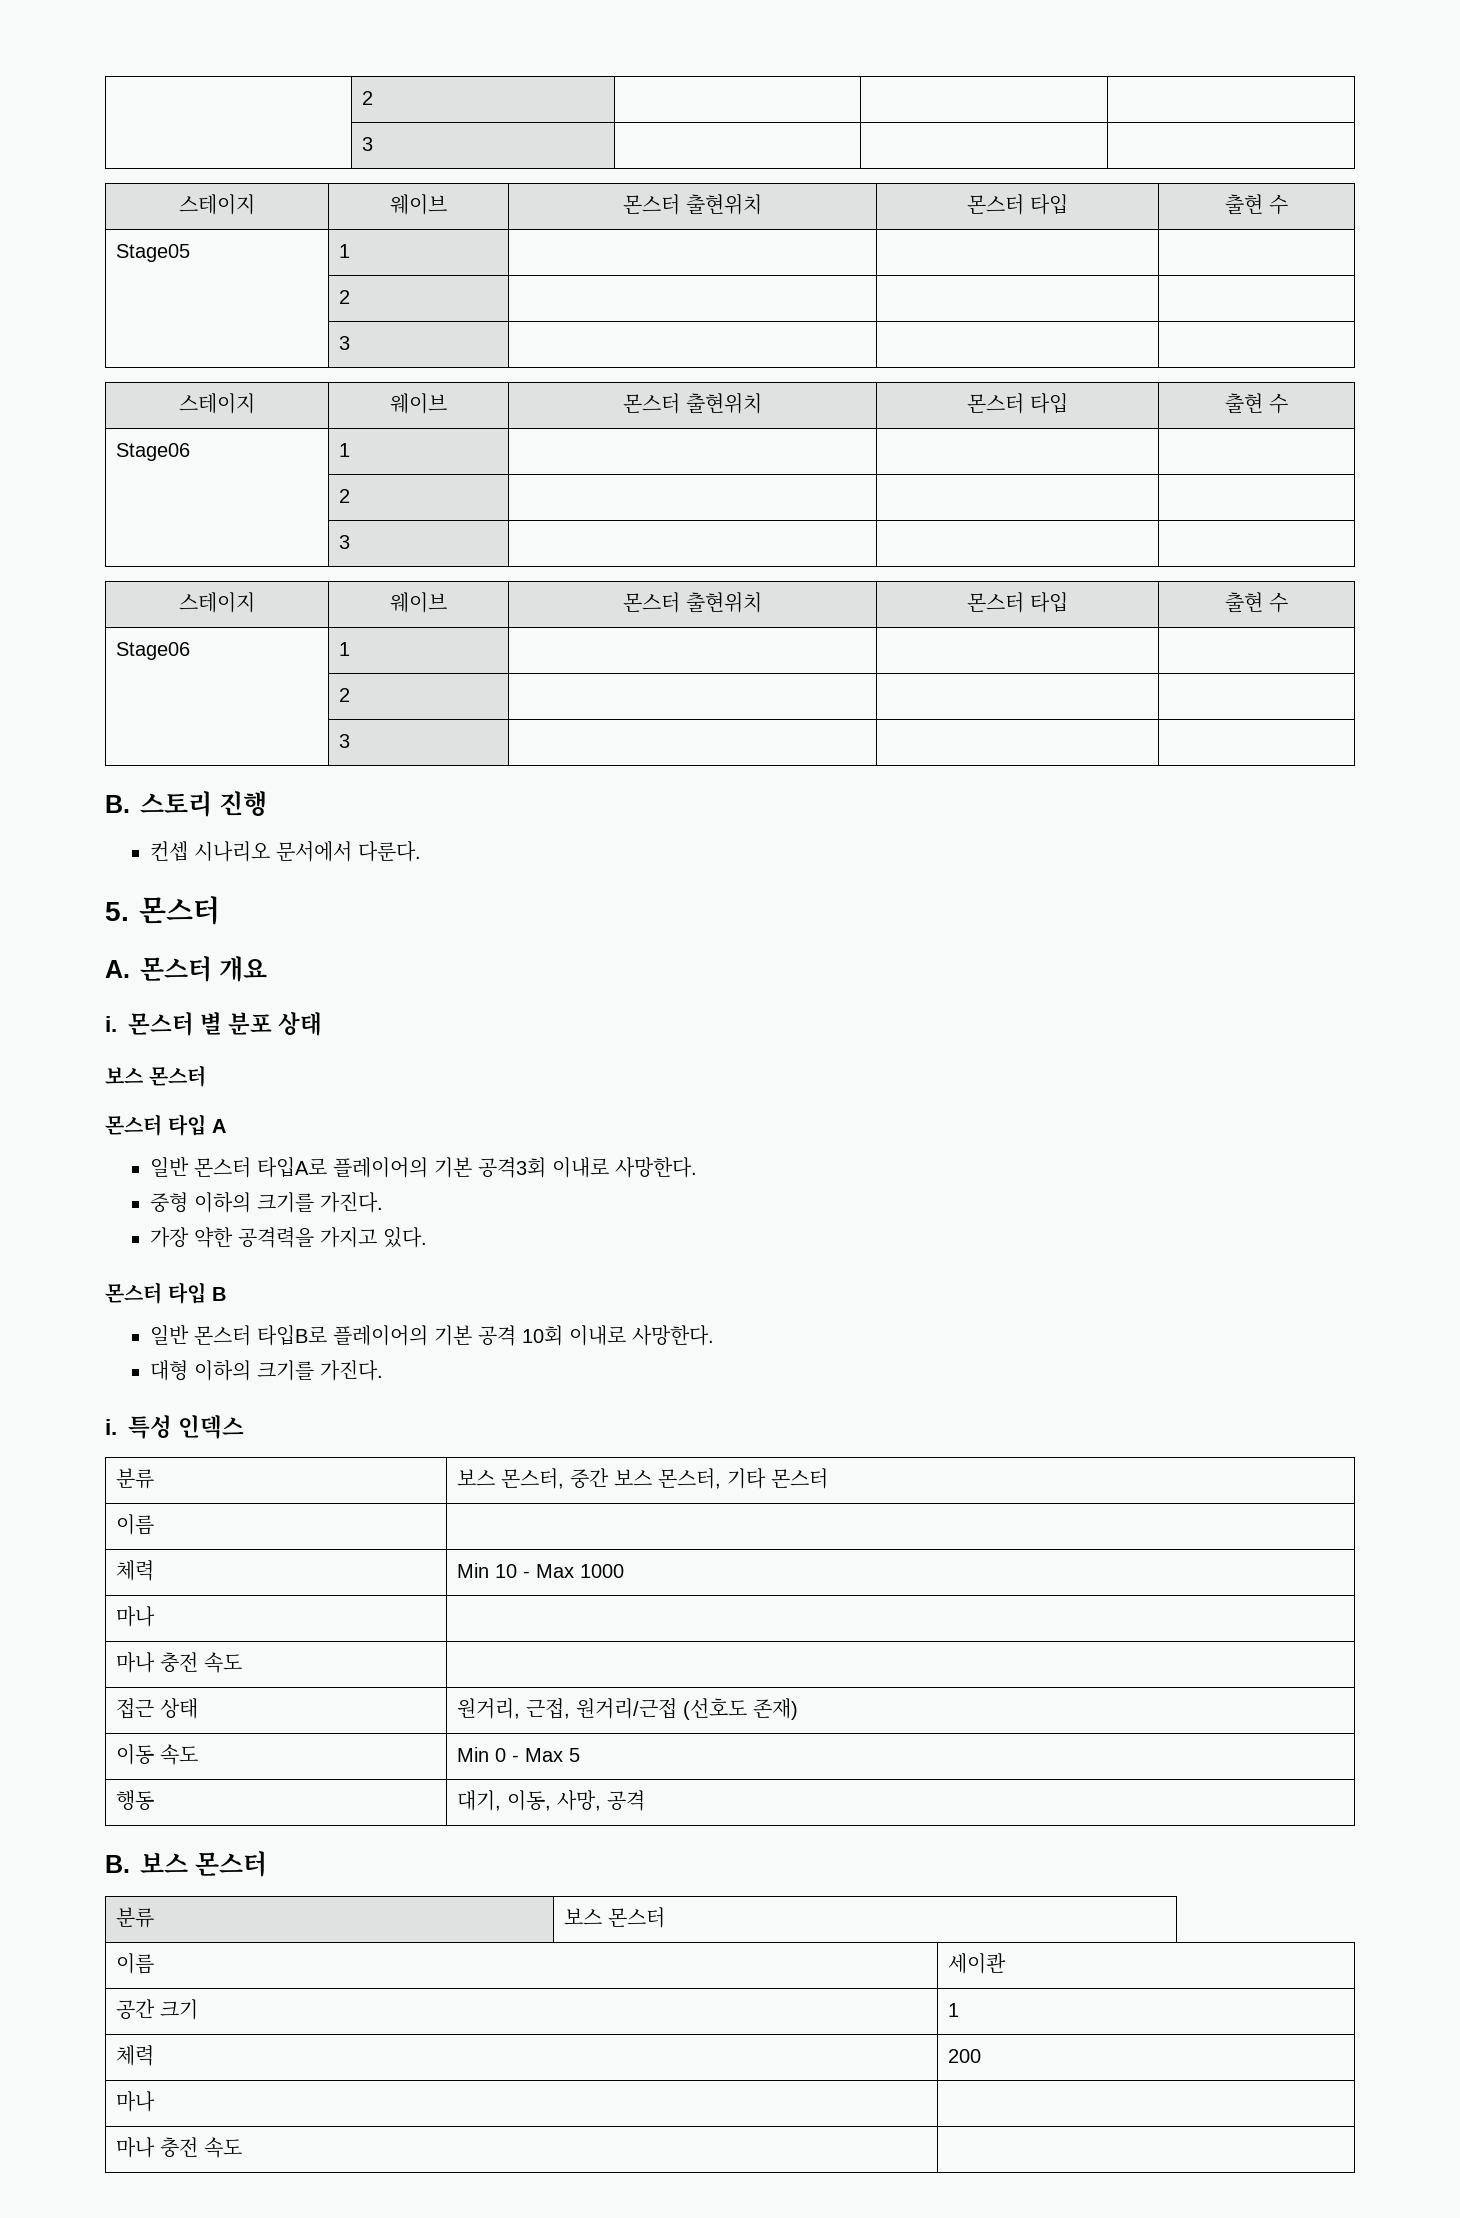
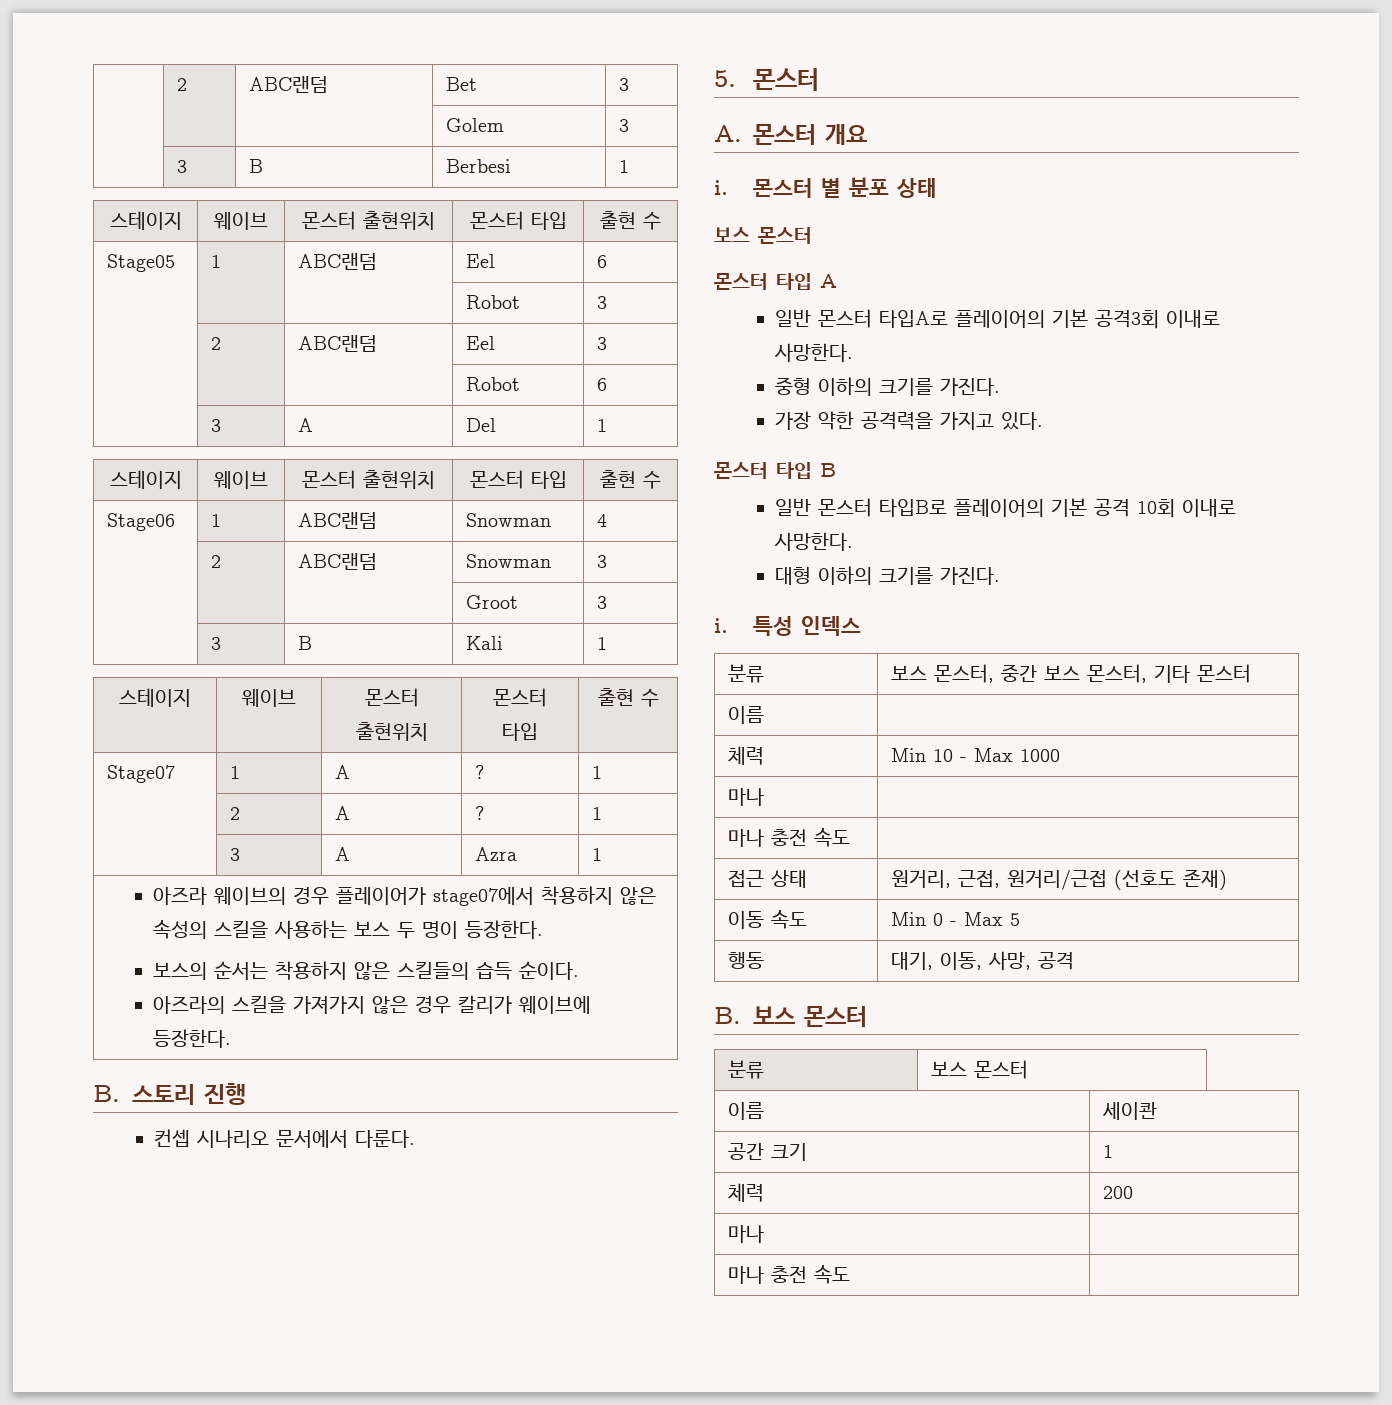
[361,91,373,105] [361,137,373,151] | 2 | | | // | 3 | | | -> [177,78,188,91] [249,76,329,93] [446,77,478,91] [619,78,630,91] [446,118,505,132] [619,119,630,132] [177,160,188,173] [249,159,264,173] [446,159,512,173] [619,160,630,173] | 2 | ABC랜덤 | Bet | 3 // | | | Golem | 3 // | 3 | B | Berbesi | 1
[338,290,350,304] [338,336,350,350] | | // | 2 | | | // | 3 | | | -> [298,253,378,270] [466,254,496,268] [597,255,608,268] [466,295,521,309] [597,296,608,309] [211,337,222,350] [298,335,378,352] [466,336,496,350] [597,337,608,350] [466,377,521,391] [597,378,608,391] [211,419,222,432] [298,418,314,432] [466,418,497,432] [597,419,608,432] ABC랜덤 | Eel | 6 // | | | Robot | 3 // | 2 | ABC랜덤 | Eel | 3 // | | | Robot | 6 // | 3 | A | Del | 1
[338,489,350,503] [338,535,350,549] [179,592,255,613] [390,592,447,613] [623,592,762,613] [966,592,1068,613] [1225,592,1288,613] [115,642,190,660] [338,642,350,656] [338,688,350,702] [338,734,350,748] | | // | 2 | | | // | 3 | | | // 스테이지 | 웨이브 | 몬스터 출현위치 | 몬스터 타입 | 출현 수 // Stage06 | 1 | | | // | 2 | | | // | 3 | | | -> [298,512,378,529] [466,513,552,527] [597,514,608,527] [211,555,222,568] [298,553,378,570] [466,554,552,568] [597,555,608,568] [466,595,519,609] [597,596,608,609] [211,637,222,650] [298,636,313,650] [466,636,504,650] [597,637,608,650] [119,688,191,707] [242,689,296,707] [364,688,419,707] [355,722,428,741] [493,688,547,707] [502,723,538,741] [597,688,659,707] [107,765,176,783] [230,766,241,779] [335,765,351,779] [475,765,485,779] [592,766,603,779] [230,807,241,820] [335,806,351,820] [475,806,485,820] [592,807,603,820] [230,848,241,861] [335,847,351,861] [475,847,518,862] [592,848,603,861] [152,886,656,906] [152,919,543,939] [152,961,579,980] [152,995,591,1014] [152,1029,231,1048] ABC랜덤 | Snowman | 4 // | 2 | ABC랜덤 | Snowman | 3 // | | | Groot | 3 // | 3 | B | Kali | 1 // 스테이지 | 웨이브 | 몬스터 출현위치 | 몬스터 타입 | 출현 수 // Stage07 | 1 | A | ? | 1 // | 2 | A | ? | 1 // | 3 | A | Azra | 1 // 아즈라 웨이브의 경우 플레이어가 stage07에서 착용하지 않은 속성의 스킬을 사용하는 보스 두 명이 등장한다. // 보스의 순서는 착용하지 않은 스킬들의 습득 순이다. // 아즈라의 스킬을 가져가지 않은 경우 칼리가 웨이브에 등장한다.

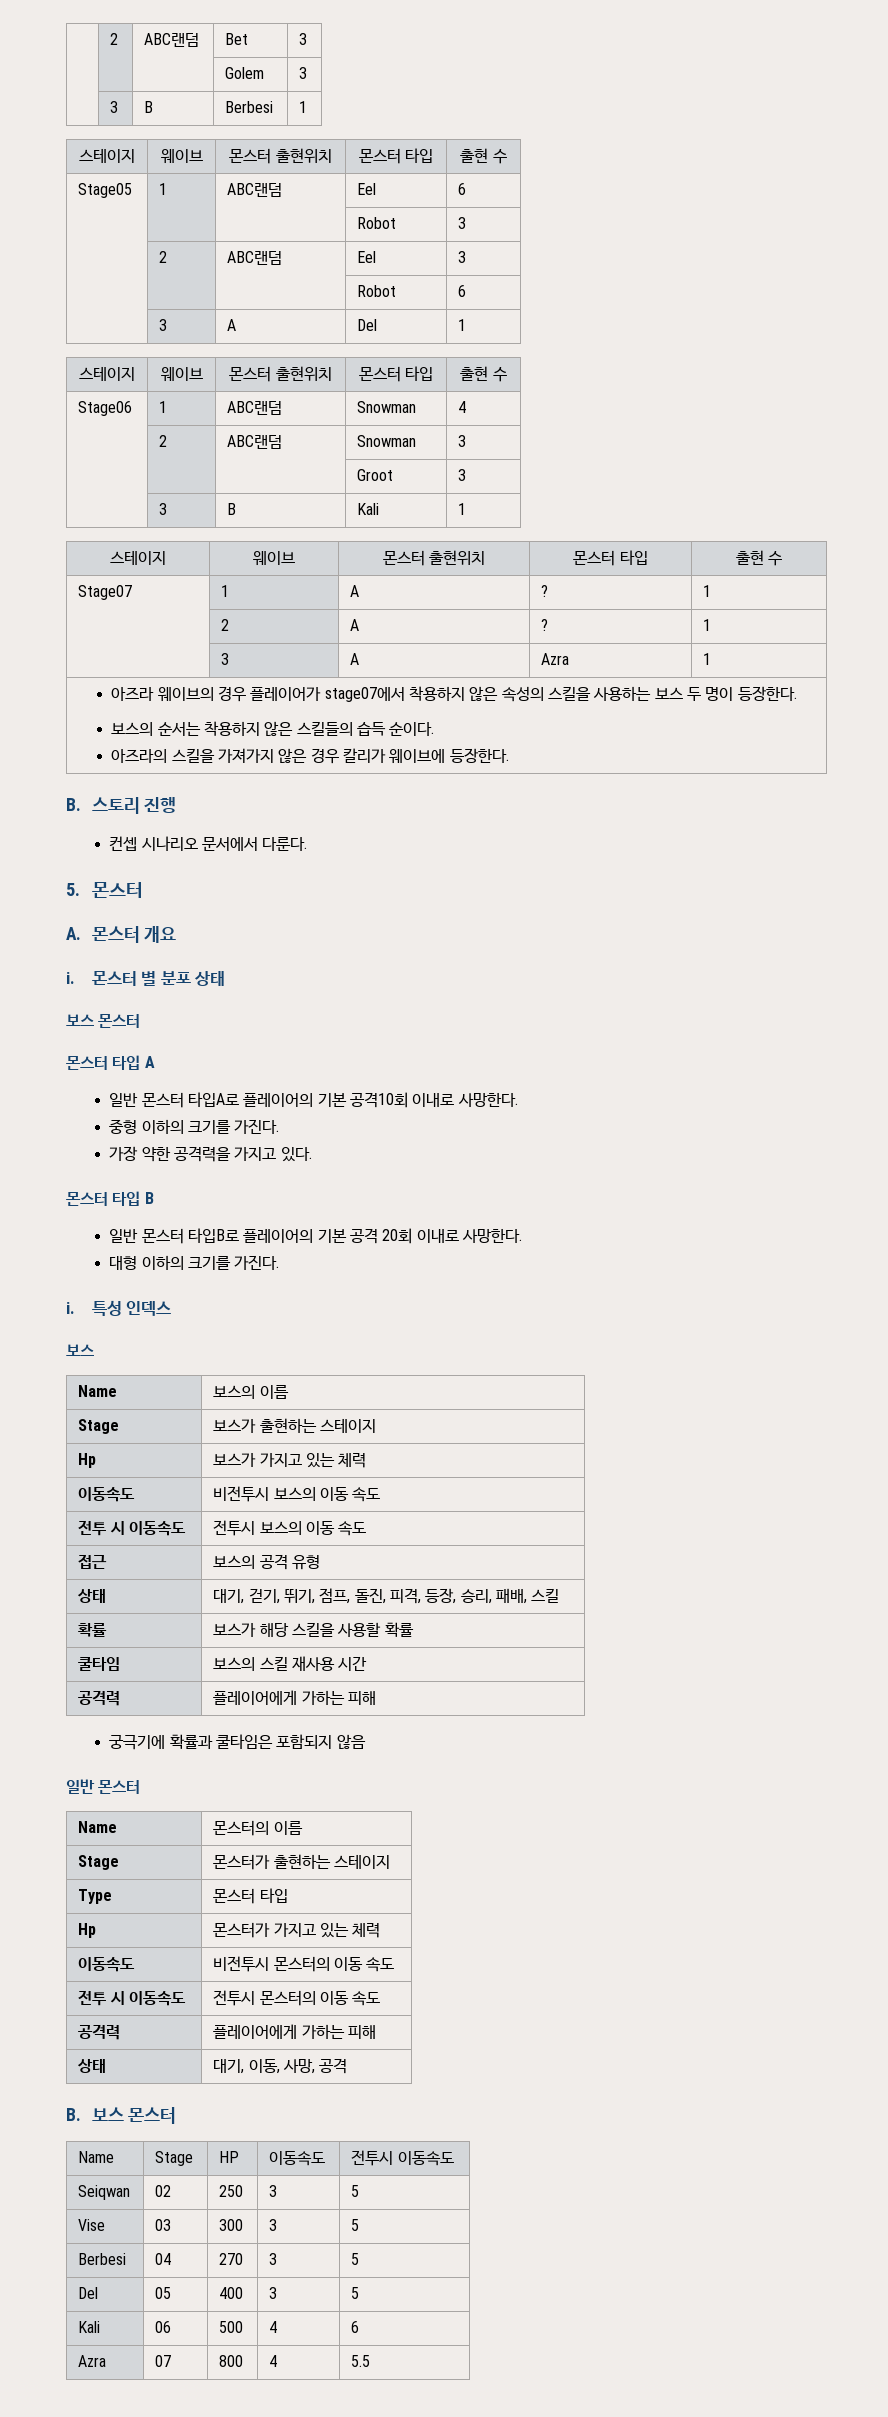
[1094,310,1159,329] 공격3회 -> [349,1092,408,1108] 공격10회
[1136,499,1175,518] 10회 -> [382,1228,413,1244] 20회
[728,664,765,683] [891,664,1252,683] [728,706,765,724] [728,746,765,765] [891,748,1061,762] [728,788,765,806] [728,827,851,847] [728,869,808,888] [891,869,1228,890] [728,909,808,929] [891,912,1021,926] [728,951,765,969] // 분류 | 보스 몬스터, 중간 보스 몬스터, 기타 몬스터 // 이름 | // 체력 | Min 10 - Max 1000 // 마나 | // 마나 충전 속도 | // 접근 상태 | 원거리, 근접, 원거리/근접 (선호도 존재) // 이동 속도 | Min 0 - Max 5 // 행동 -> [66,1344,94,1356] [78,1385,118,1397] [213,1385,289,1399] [78,1419,120,1434] [213,1418,377,1433] [78,1453,97,1468] [213,1453,367,1468] [78,1487,136,1502] [213,1486,381,1502] [78,1520,187,1536] [213,1520,367,1536] [78,1554,108,1569] [213,1554,321,1570] [77,1589,107,1603] [213,1588,560,1604] [78,1623,108,1637] [213,1622,414,1637] [78,1657,121,1671] [213,1656,368,1671] [78,1690,121,1706] [213,1690,377,1705] [109,1734,366,1750] [66,1779,141,1794] [78,1821,118,1833] [213,1820,303,1836] [78,1855,120,1870] [213,1854,391,1870] [78,1889,113,1904] [213,1888,288,1904] [78,1923,97,1938] [213,1922,381,1938] [78,1957,136,1972] [213,1956,395,1972] [78,1990,187,2006] [213,1990,381,2006] [78,2024,121,2040] [213,2024,377,2039] [77,2059,107,2073] // 보스 // Name | 보스의 이름 // Stage | 보스가 출현하는 스테이지 // Hp | 보스가 가지고 있는 체력 // 이동속도 | 비전투시 보스의 이동 속도 // 전투 시 이동속도 | 전투시 보스의 이동 속도 // 접근 | 보스의 공격 유형 // 상태 | 대기, 걷기, 뛰기, 점프, 돌진, 피격, 등장, 승리, 패배, 스킬 // 확률 | 보스가 해당 스킬을 사용할 확률 // 쿨타임 | 보스의 스킬 재사용 시간 // 공격력 | 플레이어에게 가하는 피해 // 궁극기에 확률과 쿨타임은 포함되지 않음 // 일반 몬스터 // Name | 몬스터의 이름 // Stage | 몬스터가 출현하는 스테이지 // Type | 몬스터 타입 // Hp | 몬스터가 가지고 있는 체력 // 이동속도 | 비전투시 몬스터의 이동 속도 // 전투 시 이동속도 | 전투시 몬스터의 이동 속도 // 공격력 | 플레이어에게 가하는 피해 // 상태
[728,1060,765,1079] [931,1060,1029,1079] [728,1102,765,1120] [1102,1102,1158,1120] [728,1143,808,1161] [1103,1145,1114,1158] [728,1183,765,1202] [1103,1186,1134,1199] [728,1225,765,1243] [728,1264,851,1284] 분류 | 보스 몬스터 // 이름 | 세이콴 // 공간 크기 | 1 // 체력 | 200 // 마나 | // 마나 충전 속도 | -> [78,2151,115,2163] [155,2151,194,2166] [219,2151,240,2163] [269,2151,326,2166] [351,2150,454,2166] [78,2185,131,2200] [155,2185,172,2197] [219,2185,244,2197] [269,2185,278,2197] [351,2185,360,2197] [78,2219,106,2231] [155,2219,172,2231] [219,2219,244,2231] [269,2219,278,2231] [351,2219,360,2231] [78,2253,127,2265] [155,2253,172,2265] [219,2253,244,2265] [269,2253,278,2265] [351,2253,360,2265] [78,2287,99,2299] [155,2287,172,2299] [219,2287,244,2299] [269,2287,278,2299] [351,2287,360,2299] [78,2321,101,2333] [155,2321,172,2333] [219,2321,244,2333] [269,2321,278,2333] [351,2321,360,2333] [78,2355,107,2367] [155,2355,172,2367] [219,2355,244,2367] [269,2355,278,2367] [351,2355,371,2367] Name | Stage | HP | 이동속도 | 전투시 이동속도 // Seiqwan | 02 | 250 | 3 | 5 // Vise | 03 | 300 | 3 | 5 // Berbesi | 04 | 270 | 3 | 5 // Del | 05 | 400 | 3 | 5 // Kali | 06 | 500 | 4 | 6 // Azra | 07 | 800 | 4 | 5.5

